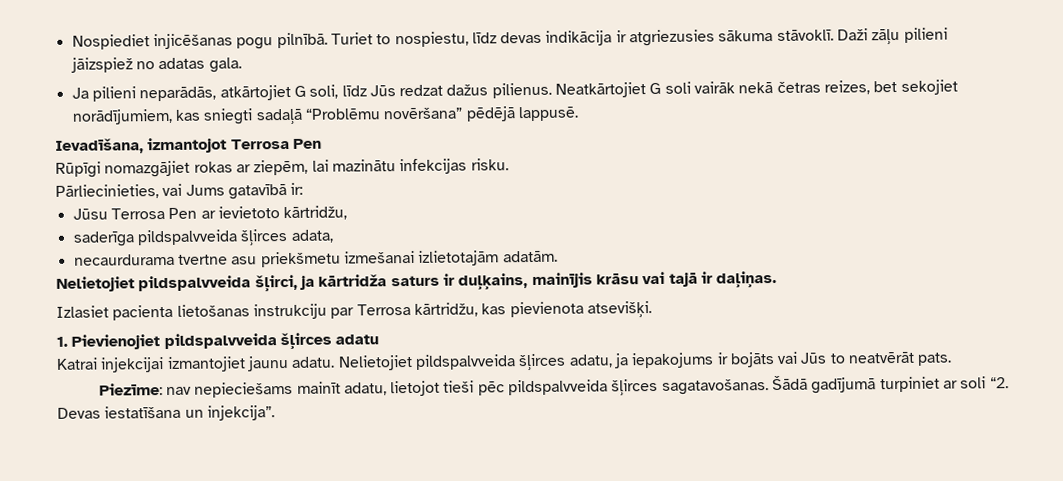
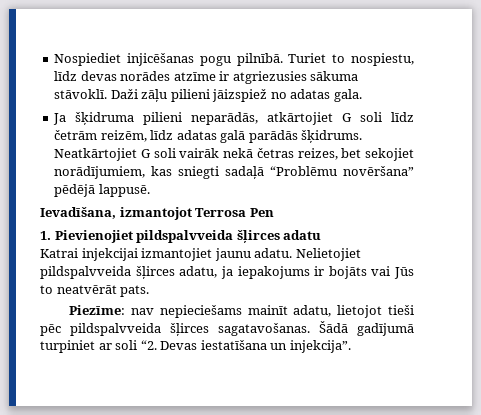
[545,30,613,46] indikācija -> [120,71,216,81] norādes atzīme
(89, 93) none -> [75,112,135,125] šķidruma
[309,82,552,99] soli, līdz Jūs redzat dažus pilienus. -> [360,112,414,122] [54,130,363,143] soli līdz četrām reizēm, līdz adatas galā parādās šķidrums.
[55,158,509,178] [55,182,304,200] [72,205,348,221] [72,228,334,247] [73,250,558,268] [56,270,778,292] [56,301,652,321] // Rūpīgi nomazgājiet rokas ar ziepēm, lai mazinātu infekcijas risku. // Pārliecinieties, vai Jums gatavībā ir: // Jūsu Terrosa Pen ar ievietoto kārtridžu, // saderīga pildspalvveida šļirces adata, // necaurdurama tvertne asu priekšmetu izmešanai izlietotajām adatām. // Nelietojiet pildspalvveida šļirci, ja kārtridža saturs ir duļķains, mainījis krāsu vai tajā ir daļiņas. // Izlasiet pacienta lietošanas instrukciju par Terrosa kārtridžu, kas pievienota atsevišķi. -> (274, 212) none

